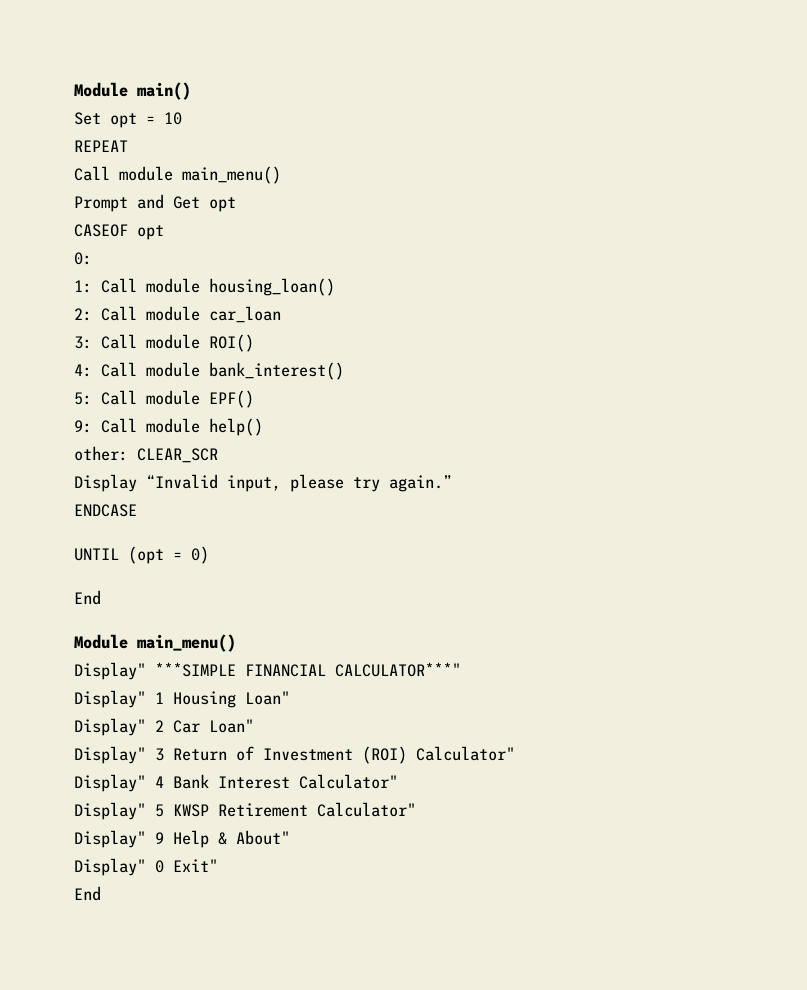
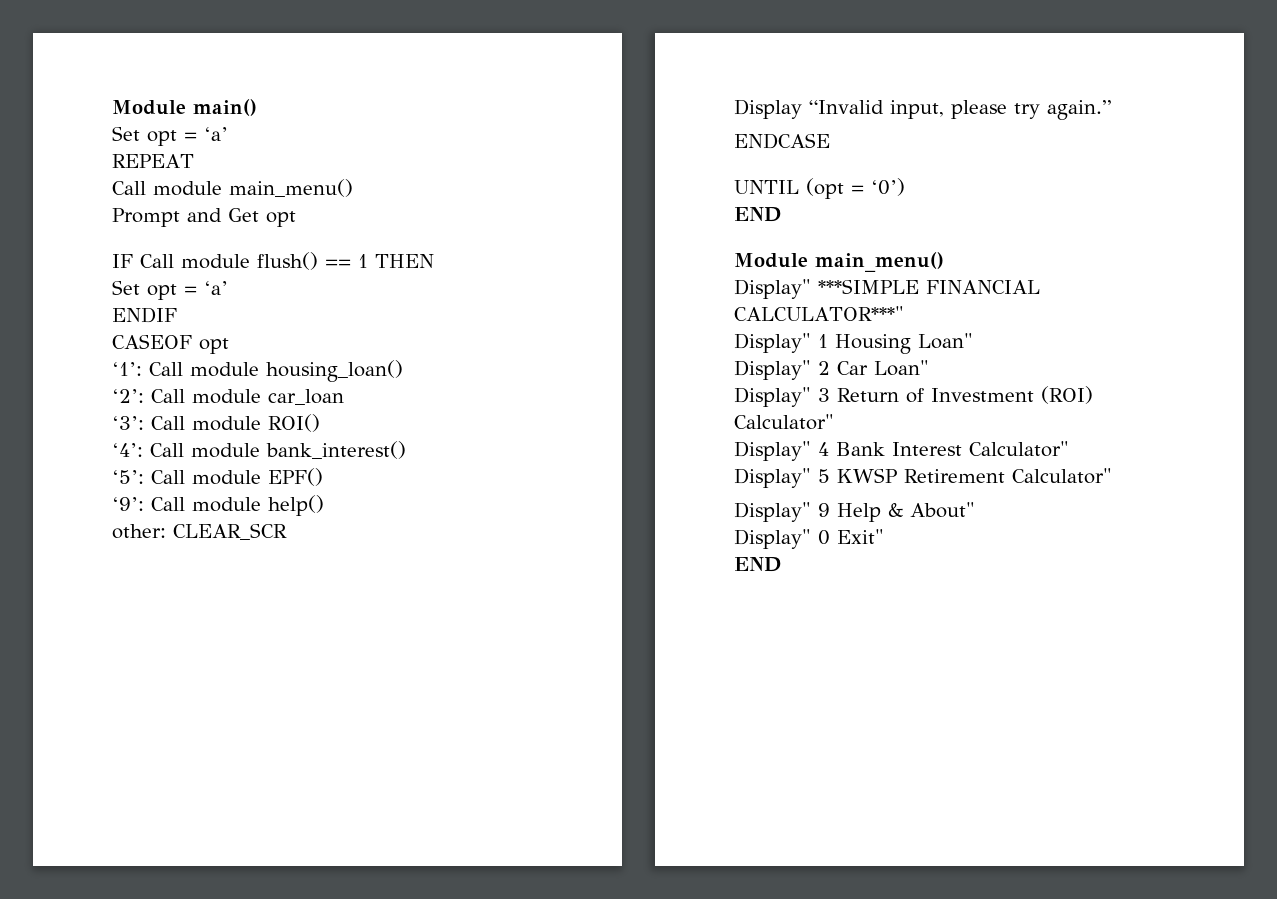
[164,112,182,125] 10 -> [204,127,228,141] ‘a’
(236, 204) none -> [112,252,434,270] [112,280,228,300] [112,307,177,323] // IF Call module flush() == 1 THEN // Set opt = ‘a’ // ENDIF
[74,252,92,265] [74,280,92,293] 0: // 1: -> [112,362,142,376] ‘1’:
[74,308,92,321] 2: -> [112,389,144,403] ‘2’:
[74,336,92,349] 3: -> [112,416,144,430] ‘3’:
[74,364,92,377] 4: -> [112,443,143,457] ‘4’:
[74,392,92,405] 5: -> [112,470,144,484] ‘5’:
[74,420,92,433] 9: -> [112,497,144,511] ‘9’:
[191,546,209,564] [74,590,101,605] 0) // End -> [871,178,905,196] [734,207,782,222] ‘0’) // END
[74,886,101,901] End -> [734,557,782,572] END

